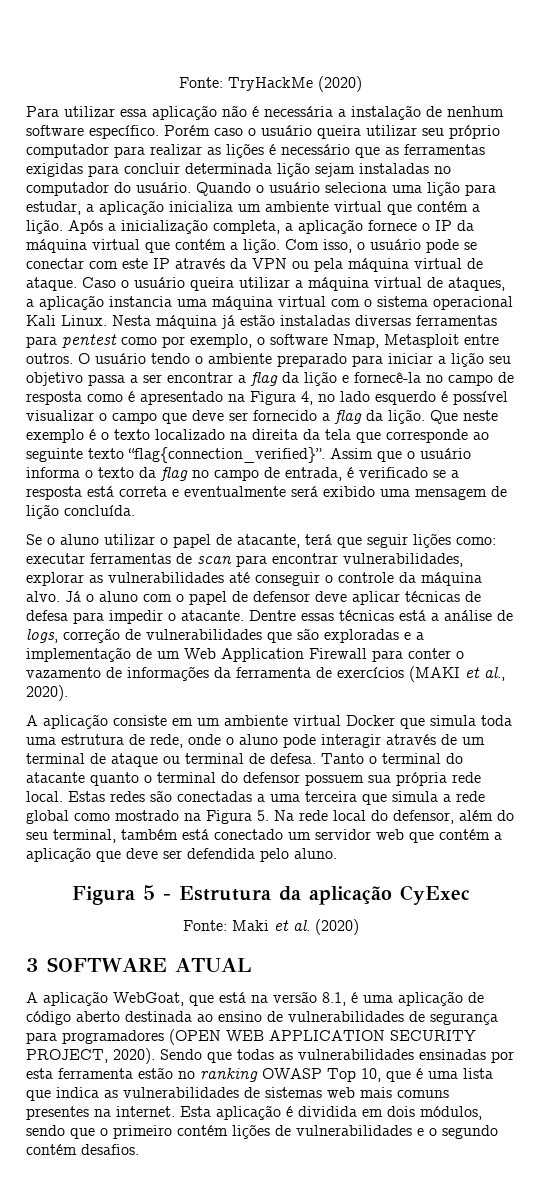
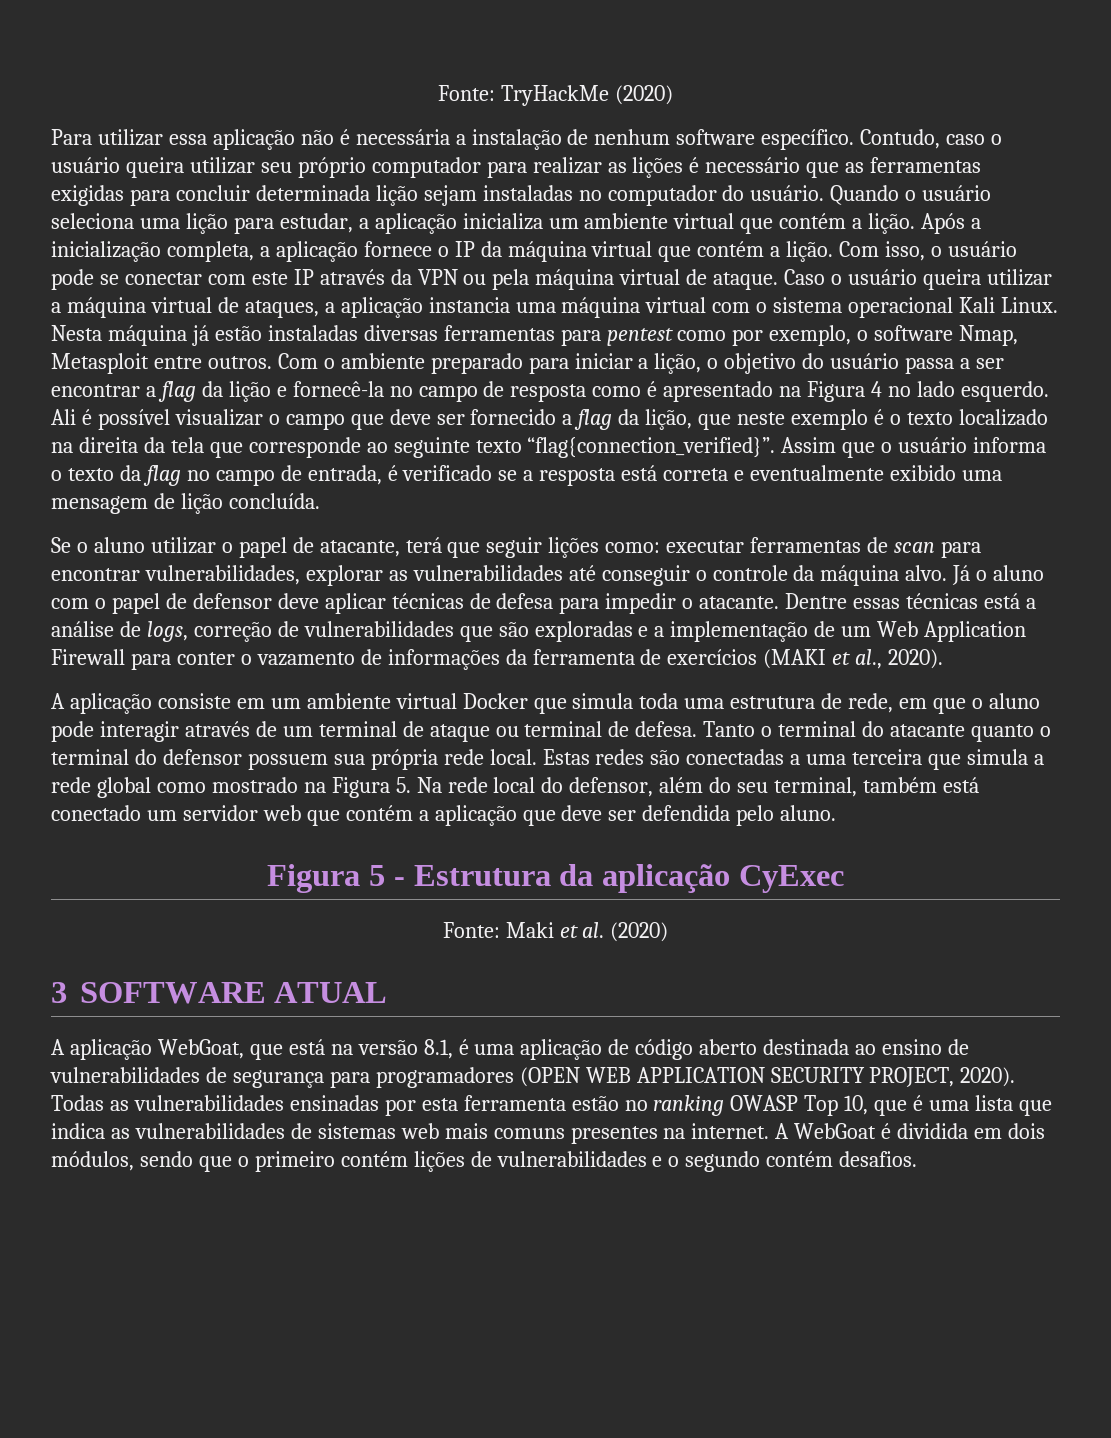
[164,125,210,136] Porém -> [860,129,941,149] Contudo,
[78,353,190,364] O usuário tendo -> [277,353,318,369] Com
[451,352,511,367] [26,372,83,386] lição seu objetivo -> [654,353,900,374] lição, o objetivo do usuário
[301,391,313,405] 4, -> [871,381,883,397] 4
[375,391,436,405] esquerdo -> [960,381,1049,402] [51,409,76,425] esquerdo. Ali
[388,409,458,424] lição. Que -> [645,409,732,430] lição, que
[291,486,318,497] será -> (885, 473) none
[188,734,221,745] onde -> [899,698,967,714] em que
[160,1049,274,1063] Sendo que todas -> [51,1095,104,1111] Todas
[180,1105,281,1120] Esta aplicação -> [775,1123,877,1139] A WebGoat

